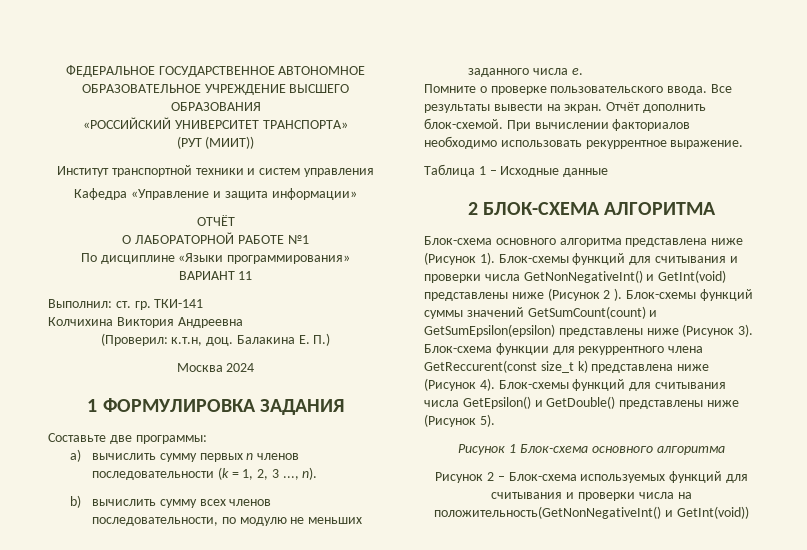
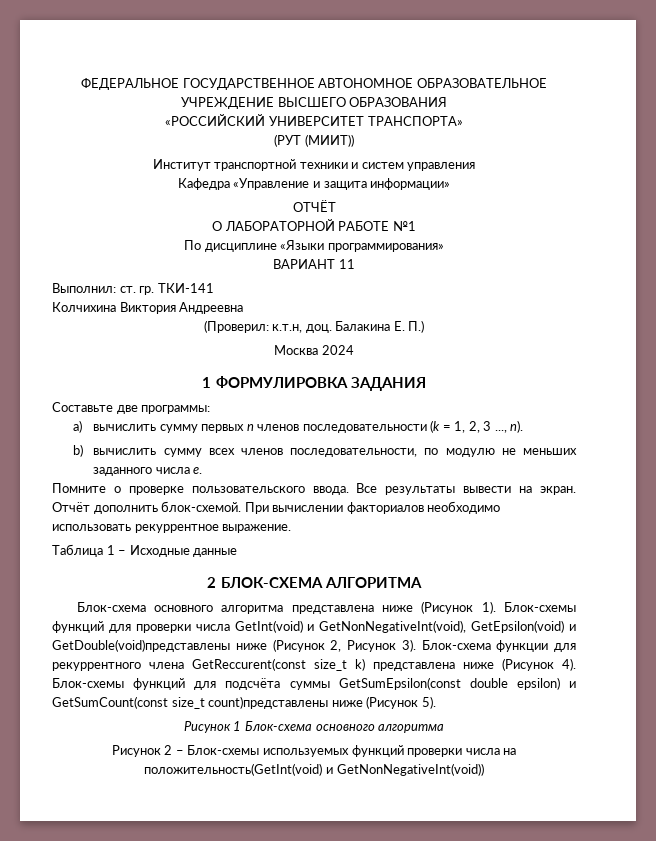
[654,256,738,263] [424,270,727,283] [424,288,753,301] [424,306,658,319] [424,324,735,337] считывания и проверки числа GetNonNegativeInt() и GetInt(void) представлены ниже (Рисунок 2 ). Блок-схемы функций суммы значений GetSumCount(count) и GetSumEpsilon(epsilon) представлены ниже (Рисунок -> [135,620,576,633] [52,639,396,652] проверки числа GetInt(void) и GetNonNegativeInt(void), GetEpsilon(void) и GetDouble(void)представлены ниже (Рисунок 2, Рисунок
[654,382,726,389] [424,396,704,409] считывания числа GetEpsilon() и GetDouble() представлены -> [225,677,576,690] [52,696,329,709] подсчёта суммы GetSumEpsilon(const double epsilon) и GetSumCount(const size_t count)представлены
[508,472,577,481] Блок-схема -> [187,745,260,755] Блок-схемы
[725,474,748,483] [491,492,692,501] [434,506,749,519] для считывания и проверки числа на положительность(GetNonNegativeInt() и GetInt(void)) -> [407,748,517,757] [144,763,484,776] проверки числа на положительность(GetInt(void) и GetNonNegativeInt(void))

